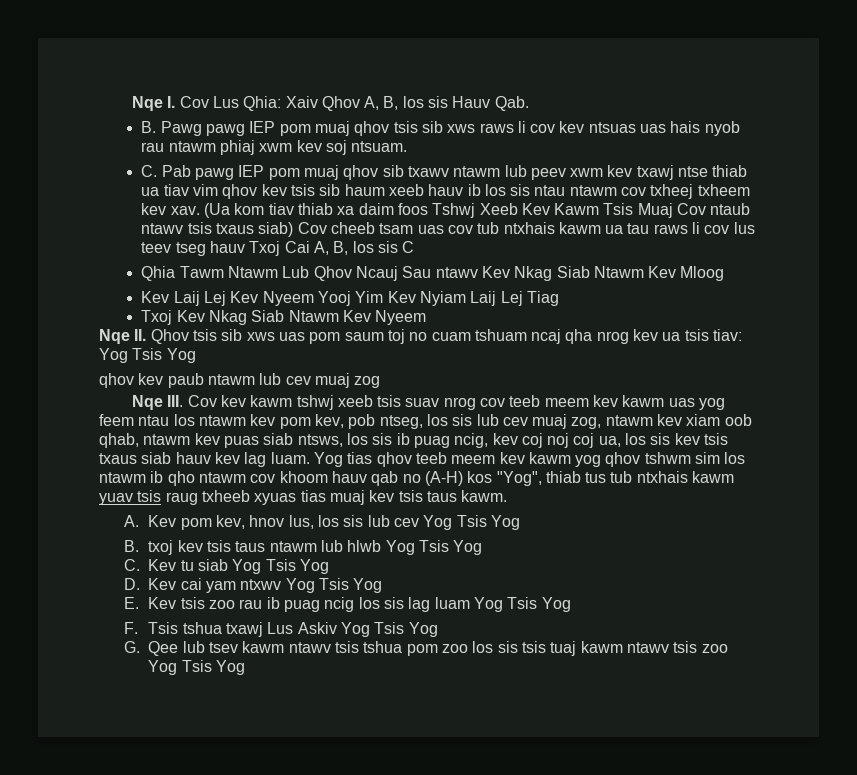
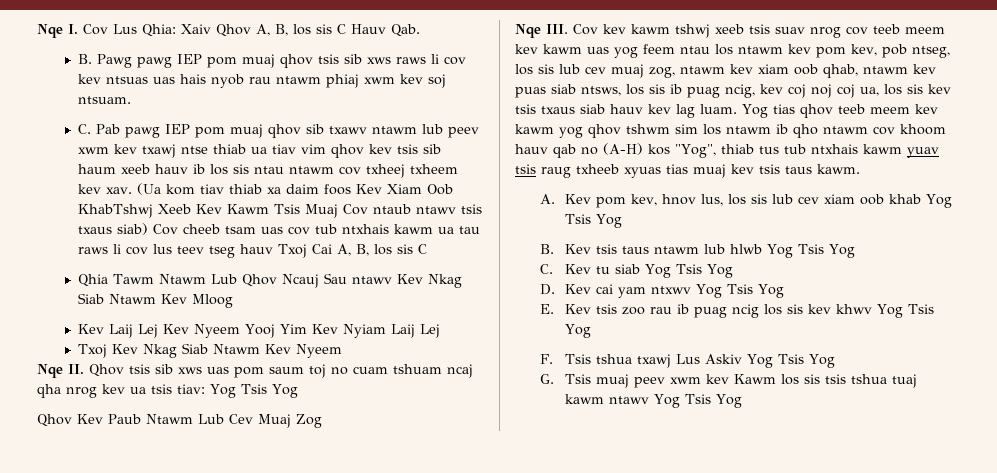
(449, 102) none -> [337,24,346,34] C
[432,203,476,218] Tshwj -> [355,184,453,195] [77,204,153,218] Kev Xiam Oob KhabTshwj
[526,291,559,306] Tiag -> (440, 331) none
[99,373,381,388] qhov kev paub ntawm lub cev muaj zog -> [37,414,322,428] Qhov Kev Paub Ntawm Lub Cev Muaj Zog
(420, 522) none -> [823,194,921,205] xiam oob khab
[148,540,203,555] txoj kev -> [564,244,591,254] Kev
[408,597,470,612] lag luam -> [807,304,872,314] kev khwv
[148,641,469,656] Qee lub tsev kawm ntawv tsis tshua pom zoo -> [564,374,776,388] Tsis muaj peev xwm kev Kawm
(546, 647) none -> [850,374,887,384] tshua
[673,641,728,653] tsis zoo -> (649, 400) none

